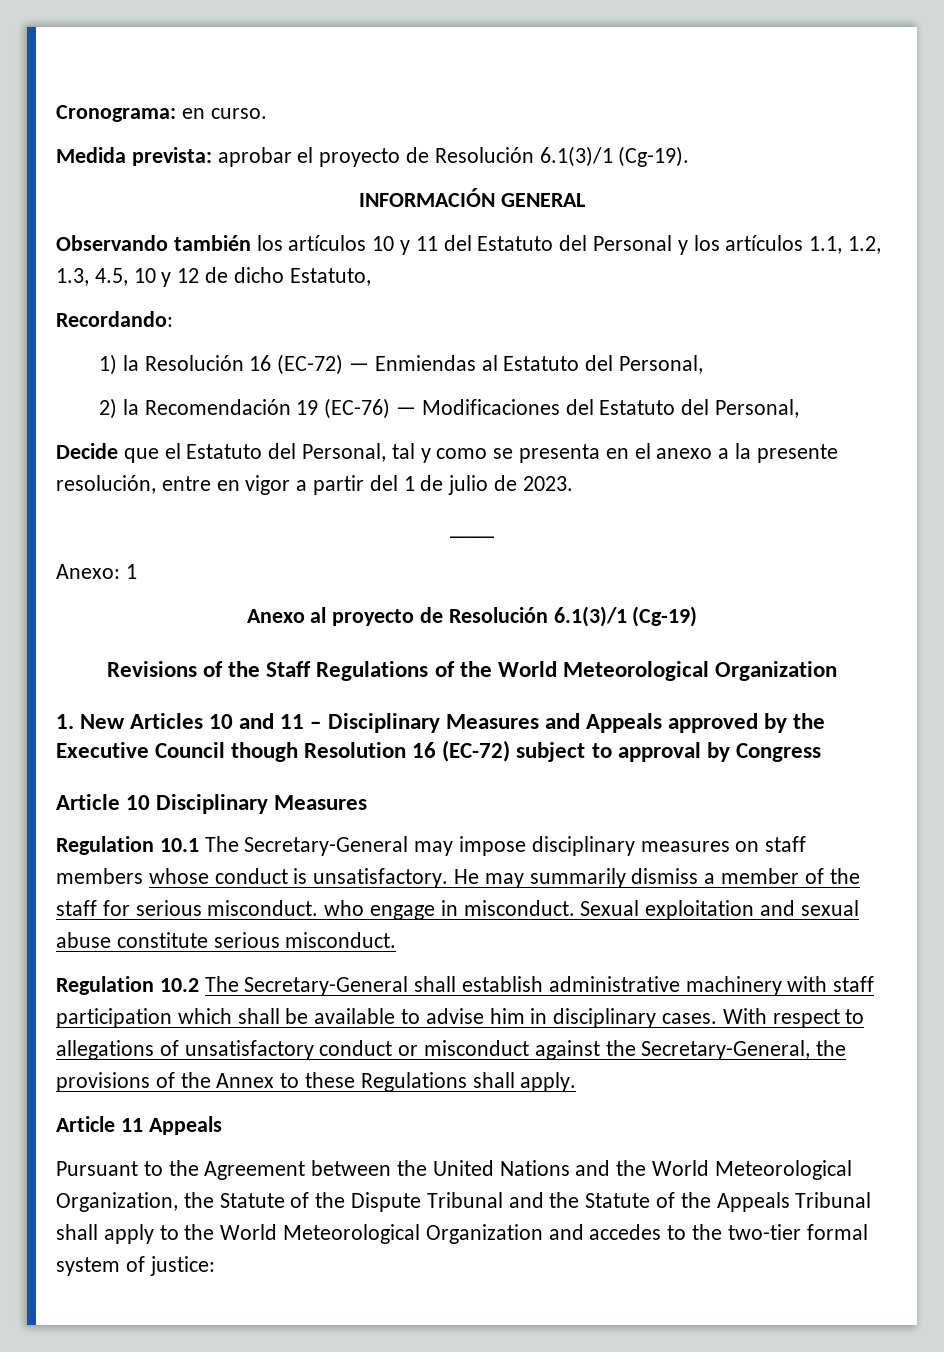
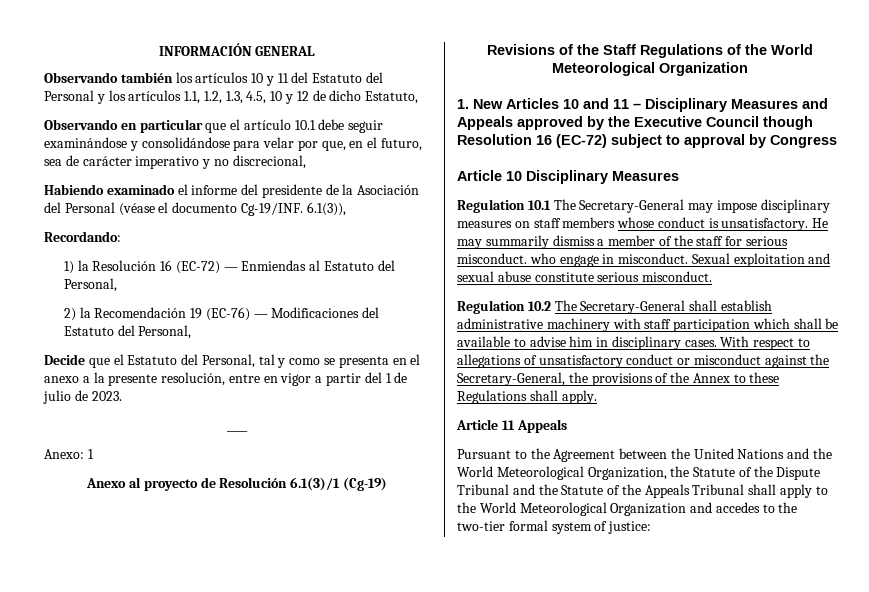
[56,105,267,122] [56,146,690,167] Cronograma: en curso. // Medida prevista: aprobar el proyecto de Resolución 6.1(3)/1 (Cg-19). // -> (158, 49) none
(371, 277) none -> [44,119,384,133] [44,137,423,151] [44,155,306,169] [44,184,420,198] [44,202,346,216] // Observando en particular que el artículo 10.1 debe seguir examinándose y consolidándose para velar por que, en el futuro, sea de carácter imperativo y no discrecional, // Habiendo examinado el informe del presidente de la Asociación del Personal (véase el documento Cg-19/INF. 6.1(3)),

